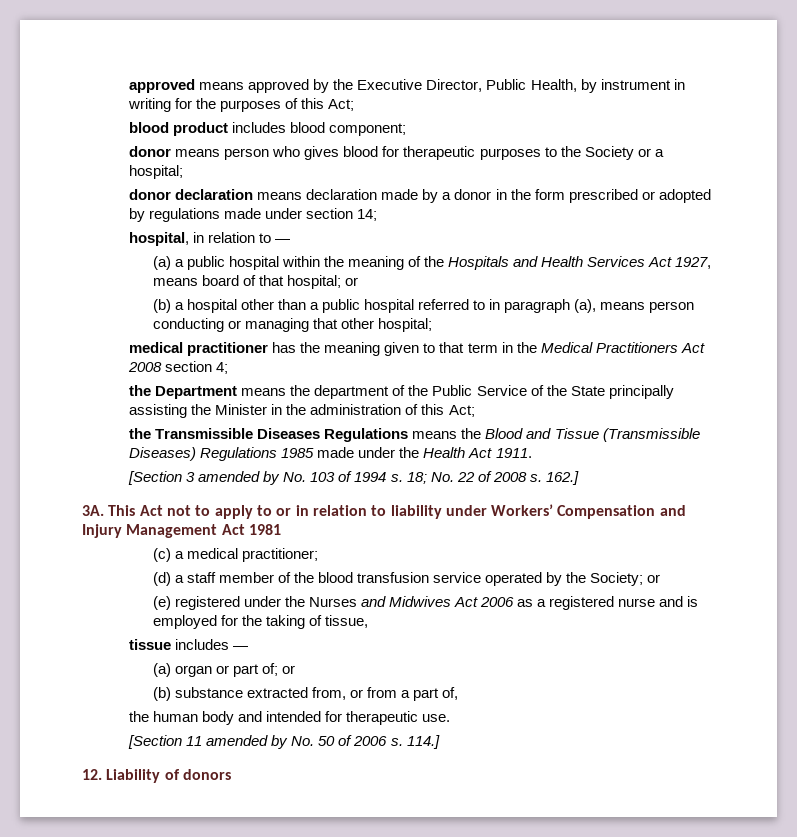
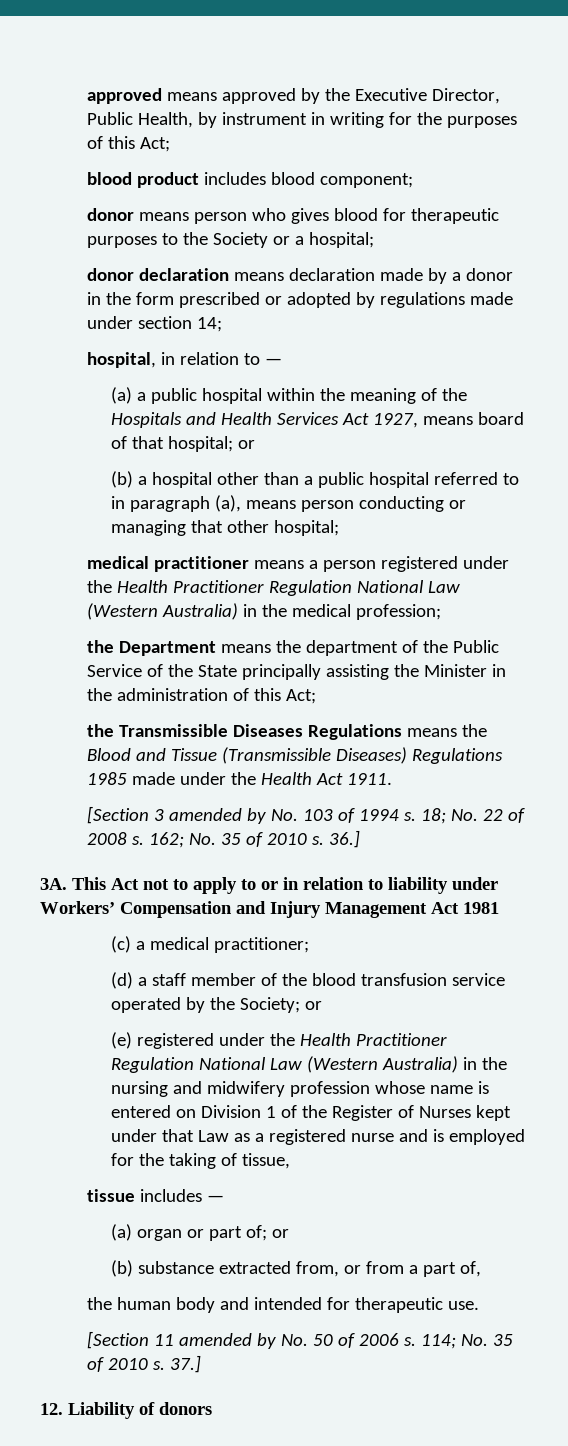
[272,342,705,356] [128,361,229,374] has the meaning given to that term in the Medical Practitioners Act 2008 section 4; -> [254,556,510,572] [87,580,461,596] [87,603,442,620] means a person registered under the Health Practitioner Regulation National Law (Western Australia) in the medical profession;
[545,471,579,485] 162.] -> [149,830,361,848] 162; No. 35 of 2010 s. 36.]
[308,596,515,607] Nurses and Midwives Act 2006 -> [300,1033,448,1046] [111,1056,508,1073] [111,1081,490,1097] [111,1105,512,1121] [111,1129,230,1142] Health Practitioner Regulation National Law (Western Australia) in the nursing and midwifery profession whose name is entered on Division 1 of the Register of Nurses kept under that Law
[406,735,440,749] 114.] -> [421,1334,514,1349] [87,1355,202,1373] 114; No. 35 of 2010 s. 37.]

